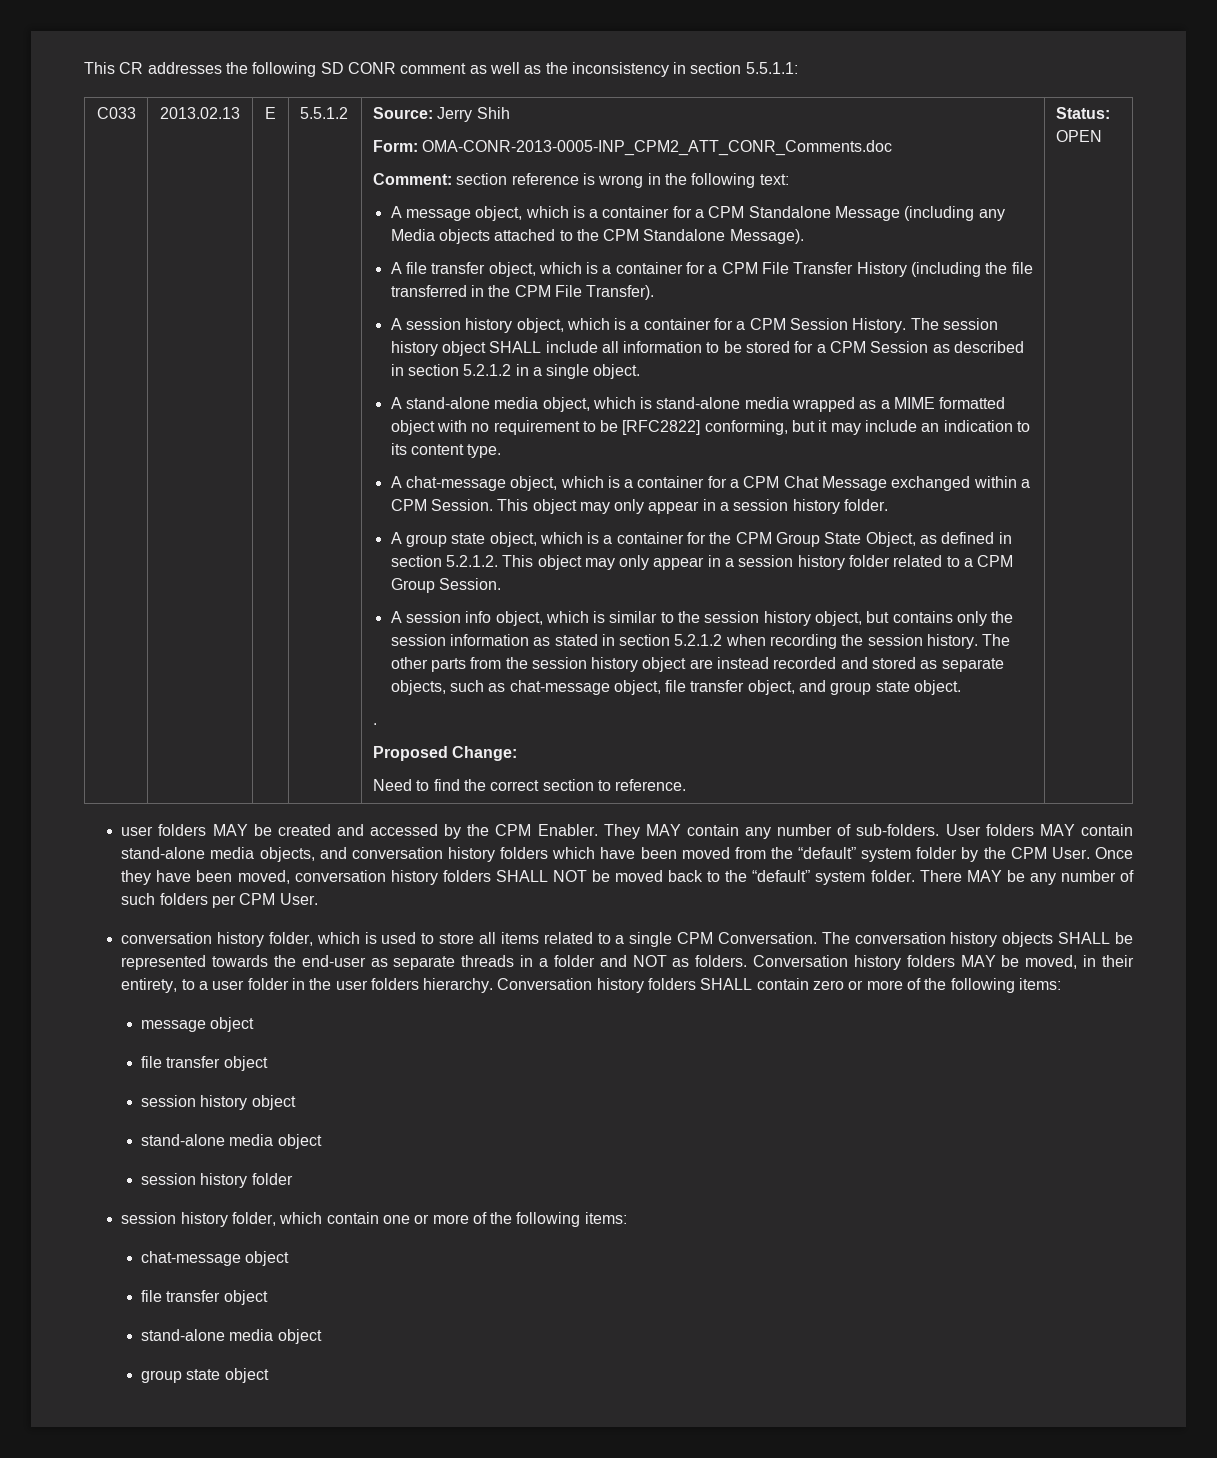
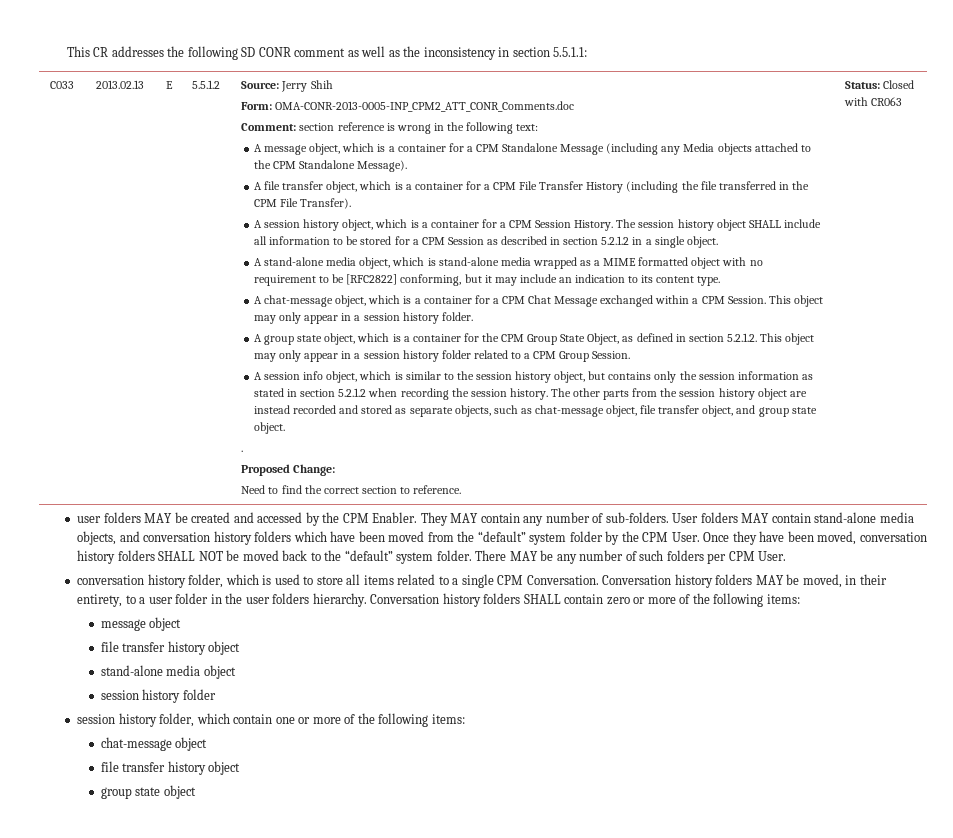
[1055,130,1102,142] OPEN -> [883,80,915,89] [844,97,903,106] Closed with CR063
[821,932,1133,947] [121,955,748,970] The conversation history objects SHALL be represented towards the end-user as separate threads in a folder and NOT as folders. -> (599, 580) none
[223,1056,268,1071] [140,1095,196,1107] object // session -> (166, 647) none
[223,1290,268,1305] [140,1329,274,1341] object // stand-alone media -> [167,761,206,775] history

